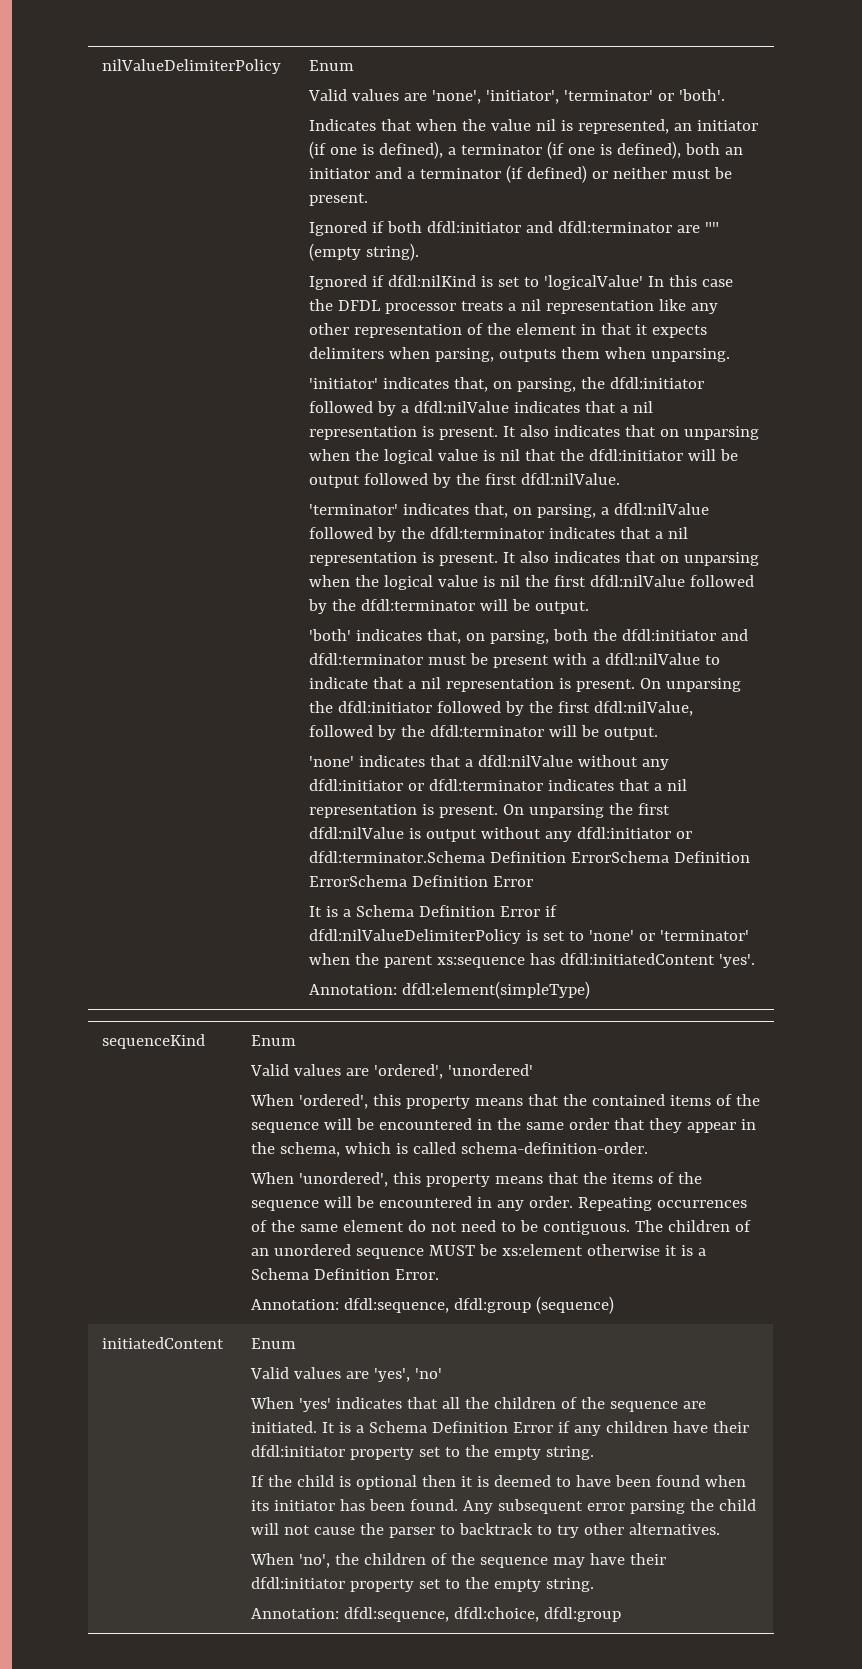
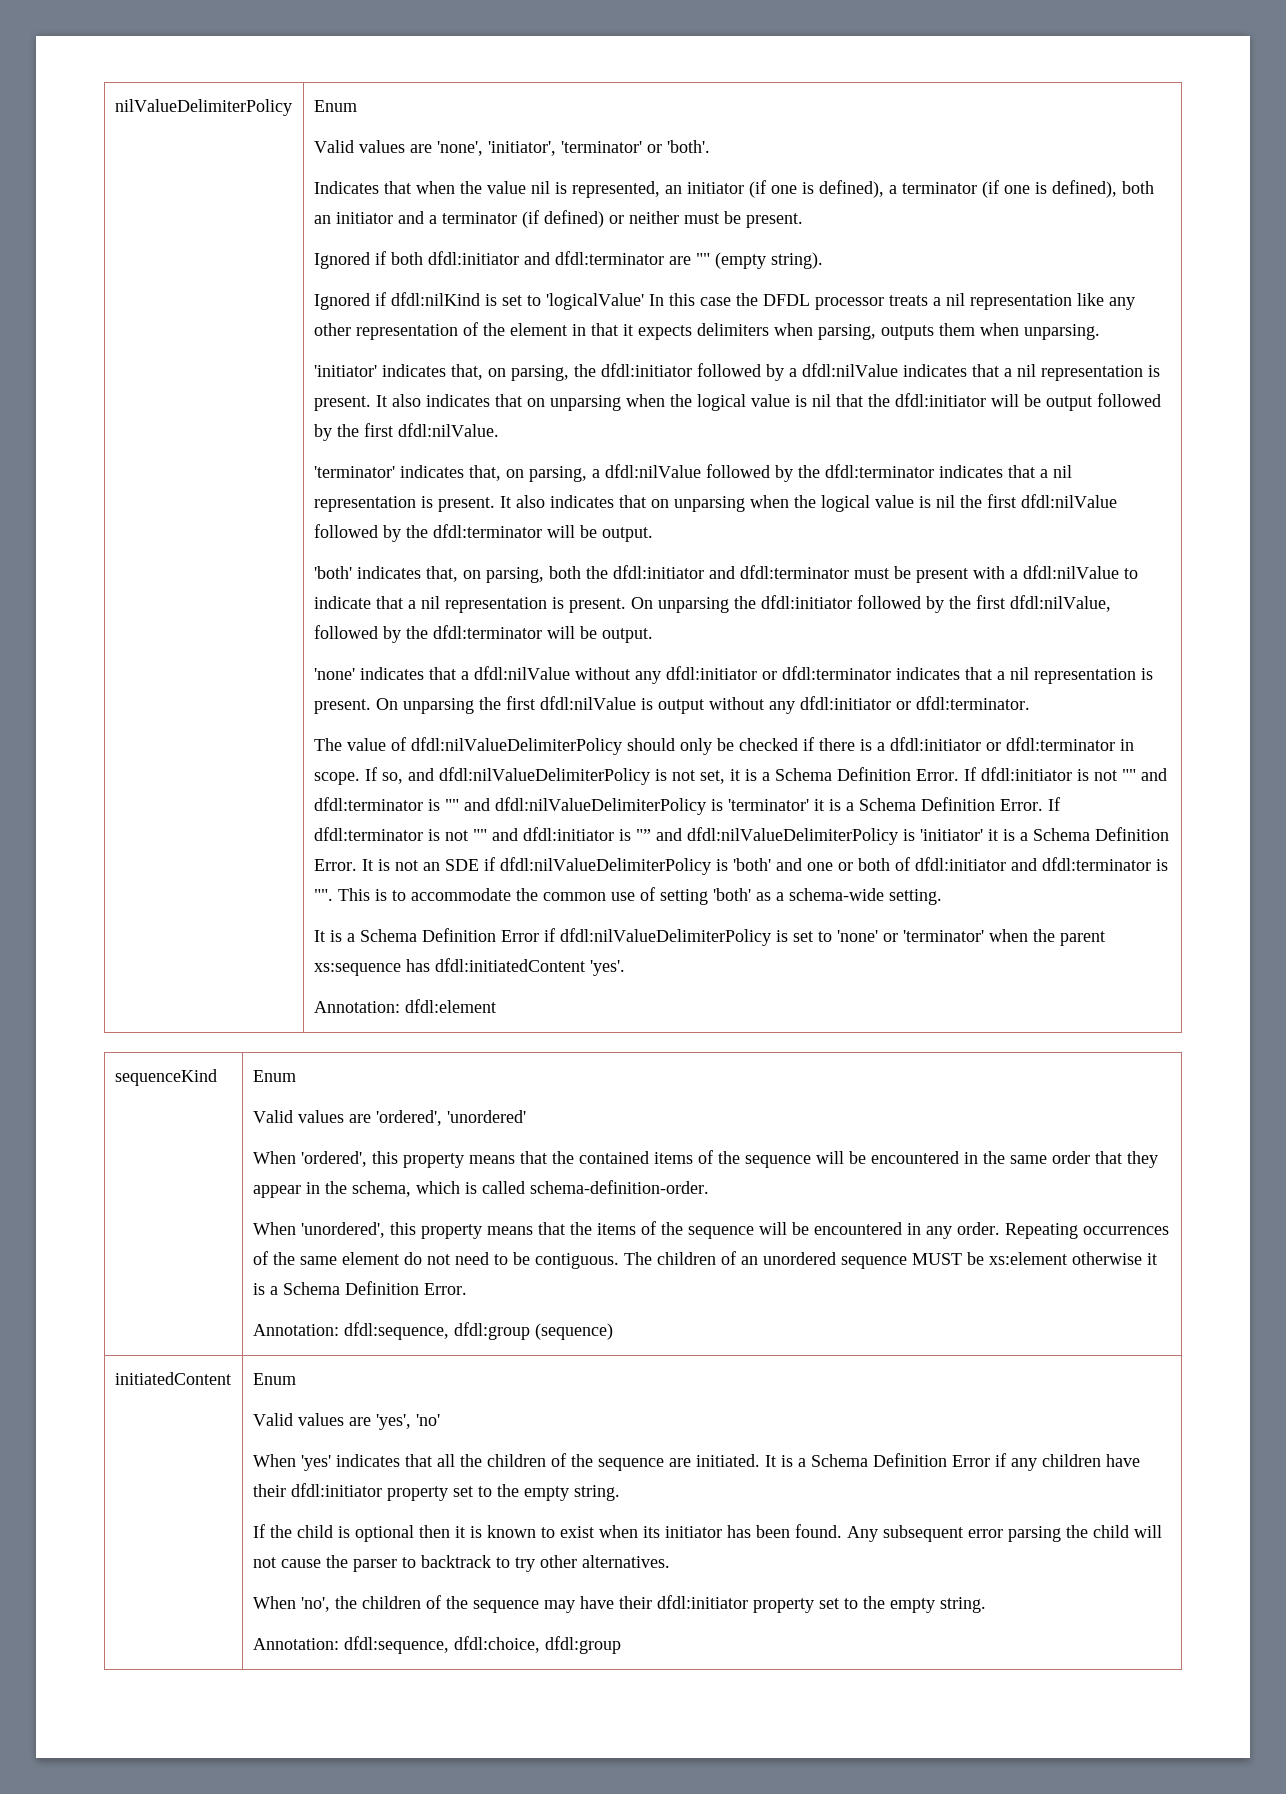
[308,851,750,863] [308,875,533,887] dfdl:terminator.Schema Definition ErrorSchema Definition ErrorSchema Definition Error -> [915,696,1030,710] [313,737,1134,755] [313,767,1167,785] [313,797,1060,815] [313,827,1169,845] [313,857,1168,875] [313,887,942,905] dfdl:terminator. // The value of dfdl:nilValueDelimiterPolicy should only be checked if there is a dfdl:initiator or dfdl:terminator in scope. If so, and dfdl:nilValueDelimiterPolicy is not set, it is a Schema Definition Error. If dfdl:initiator is not "" and dfdl:terminator is "" and dfdl:nilValueDelimiterPolicy is 'terminator' it is a Schema Definition Error. If dfdl:terminator is not "" and dfdl:initiator is "” and dfdl:nilValueDelimiterPolicy is 'initiator' it is a Schema Definition Error. It is not an SDE if dfdl:nilValueDelimiterPolicy is 'both' and one or both of dfdl:initiator and dfdl:terminator is "". This is to accommodate the common use of setting 'both' as a schema-wide setting.
[401,981,590,999] dfdl:element(simpleType) -> [404,999,496,1013] dfdl:element
[493,1475,700,1487] deemed to have been found -> [486,1525,594,1538] known to exist

